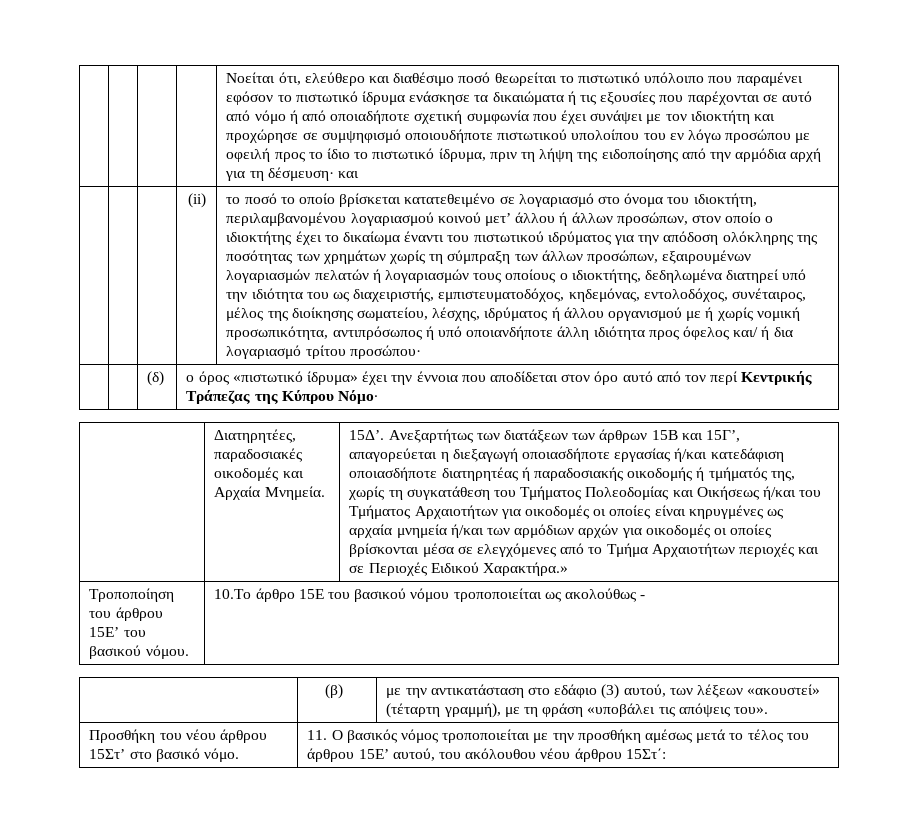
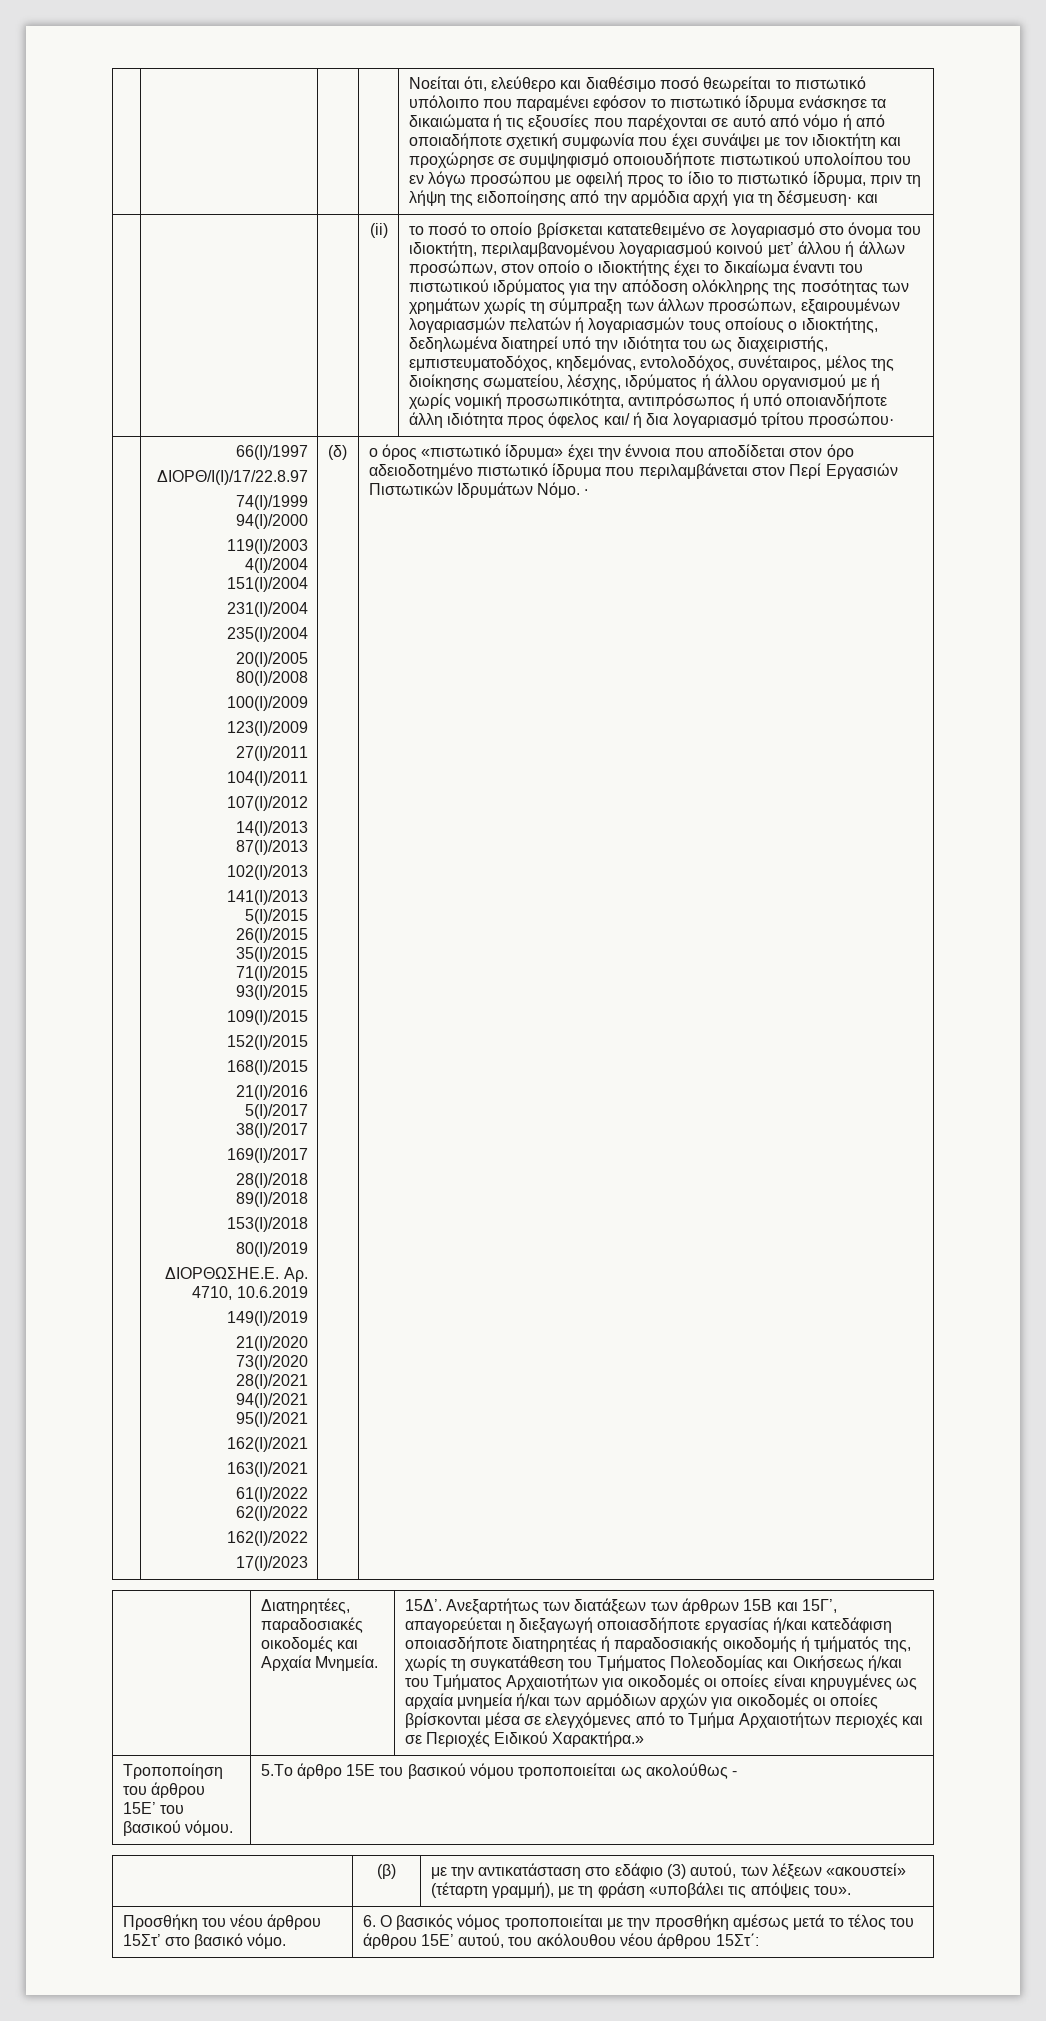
(421, 352) none -> [235,445,308,460] [156,470,308,485] [235,495,308,510] [235,514,308,529] [226,539,308,554] [244,558,308,573] [226,577,308,592] [226,602,308,617] [226,627,308,642] [235,652,308,667] [235,671,308,686] [226,696,308,711] [226,721,308,736] [235,746,308,761] [226,771,308,786] [226,796,308,811] [235,821,308,836] [235,840,308,855] [226,865,308,880] [226,890,308,905] [244,909,308,924] [235,928,308,943] [235,947,308,962] [235,966,308,981] [235,985,308,1000] [226,1010,308,1025] [226,1035,308,1050] [226,1060,308,1075] [235,1085,308,1100] [244,1104,308,1119] [235,1123,308,1138] [226,1148,308,1163] [235,1173,308,1188] [235,1192,308,1207] [226,1217,308,1232] [235,1242,308,1257] [165,1267,308,1282] [192,1286,308,1300] [226,1311,308,1326] [235,1336,308,1351] [235,1355,308,1370] [235,1374,308,1389] [235,1393,308,1408] [235,1412,308,1427] [226,1437,308,1452] [226,1462,308,1477] [235,1487,308,1502] [235,1506,308,1521] [226,1531,308,1546] [235,1556,308,1571] 66(I)/1997 // ΔΙΟΡΘ/I(I)/17/22.8.97 // 74(I)/1999 // 94(I)/2000 // 119(I)/2003 // 4(I)/2004 // 151(I)/2004 // 231(I)/2004 // 235(I)/2004 // 20(I)/2005 // 80(I)/2008 // 100(I)/2009 // 123(I)/2009 // 27(I)/2011 // 104(I)/2011 // 107(I)/2012 // 14(Ι)/2013 // 87(Ι)/2013 // 102(I)/2013 // 141(I)/2013 // 5(I)/2015 // 26(Ι)/2015 // 35(I)/2015 // 71(Ι)/2015 // 93(I)/2015 // 109(I)/2015 // 152(I)/2015 // 168(I)/2015 // 21(Ι)/2016 // 5(I)/2017 // 38(I)/2017 // 169(I)/2017 // 28(I)/2018 // 89(I)/2018 // 153(I)/2018 // 80(I)/2019 // ΔΙΟΡΘΩΣΗΕ.Ε. Αρ. 4710, 10.6.2019 // 149(I)/2019 // 21(I)/2020 // 73(I)/2020 // 28(I)/2021 // 94(I)/2021 // 95(I)/2021 // 162(I)/2021 // 163(I)/2021 // 61(I)/2022 // 62(I)/2022 // 162(I)/2022 // 17(I)/2023
[622,371,813,385] [186,390,379,405] αυτό από τον περί Κεντρικής Τράπεζας της Κύπρου Νόμο∙ -> [368,463,898,479] [368,482,589,498] αδειοδοτημένο πιστωτικό ίδρυμα που περιλαμβάνεται στον Περί Εργασιών Πιστωτικών Ιδρυμάτων Νόμο. ∙
[214,589,252,599] 10.Το -> [260,1764,293,1776] 5.Το
[307,730,328,740] 11. -> [362,1915,376,1927] 6.

